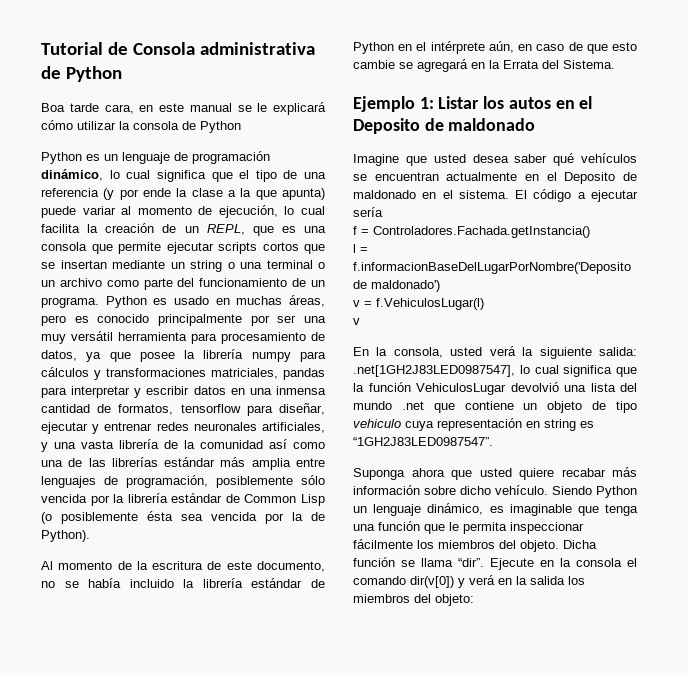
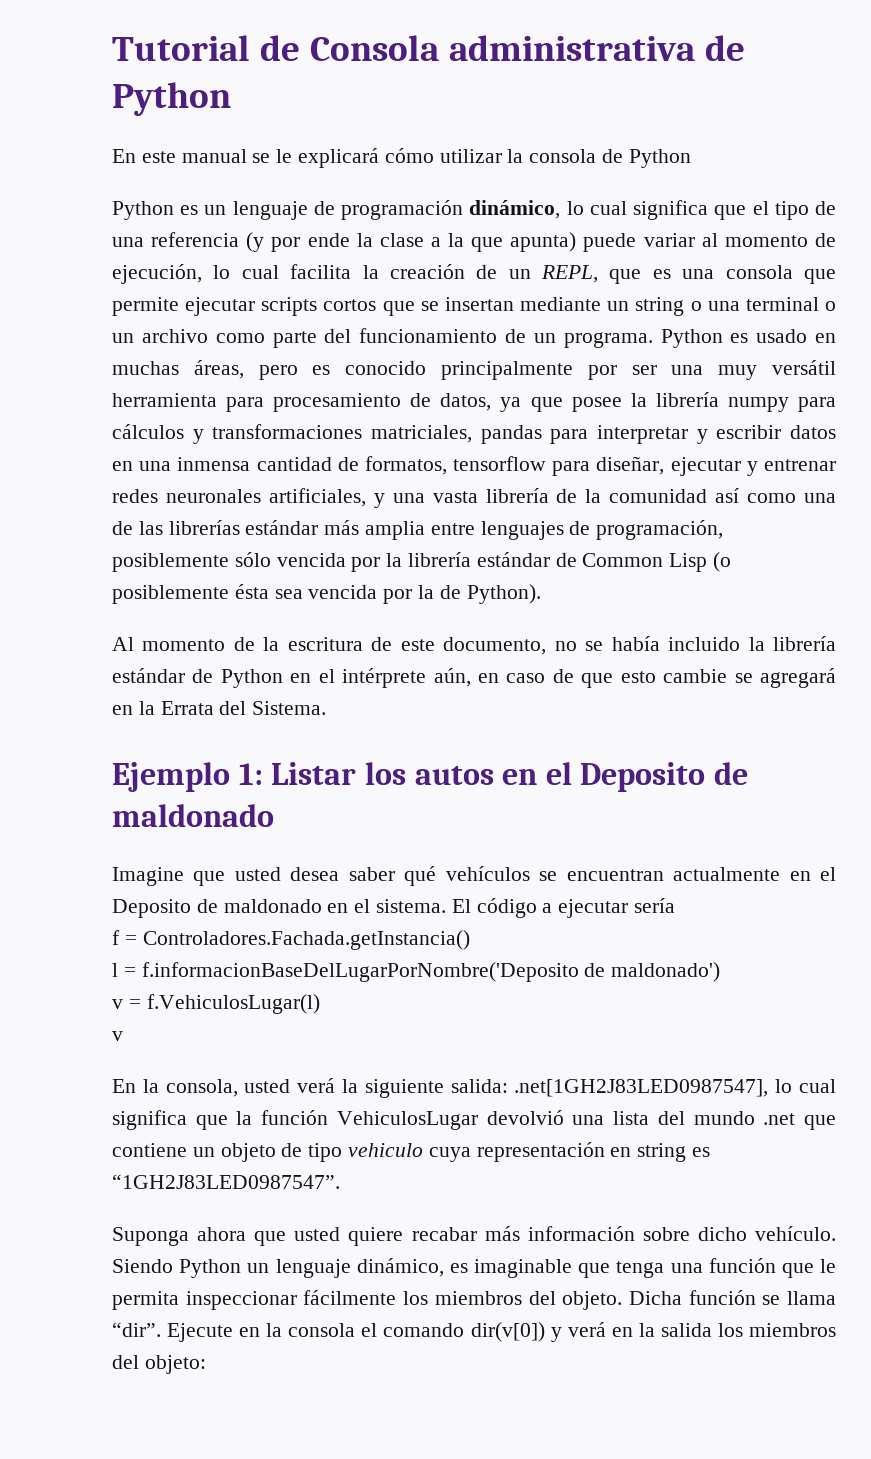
[41,103,154,114] Boa tarde cara, en -> [112,149,136,163] En

